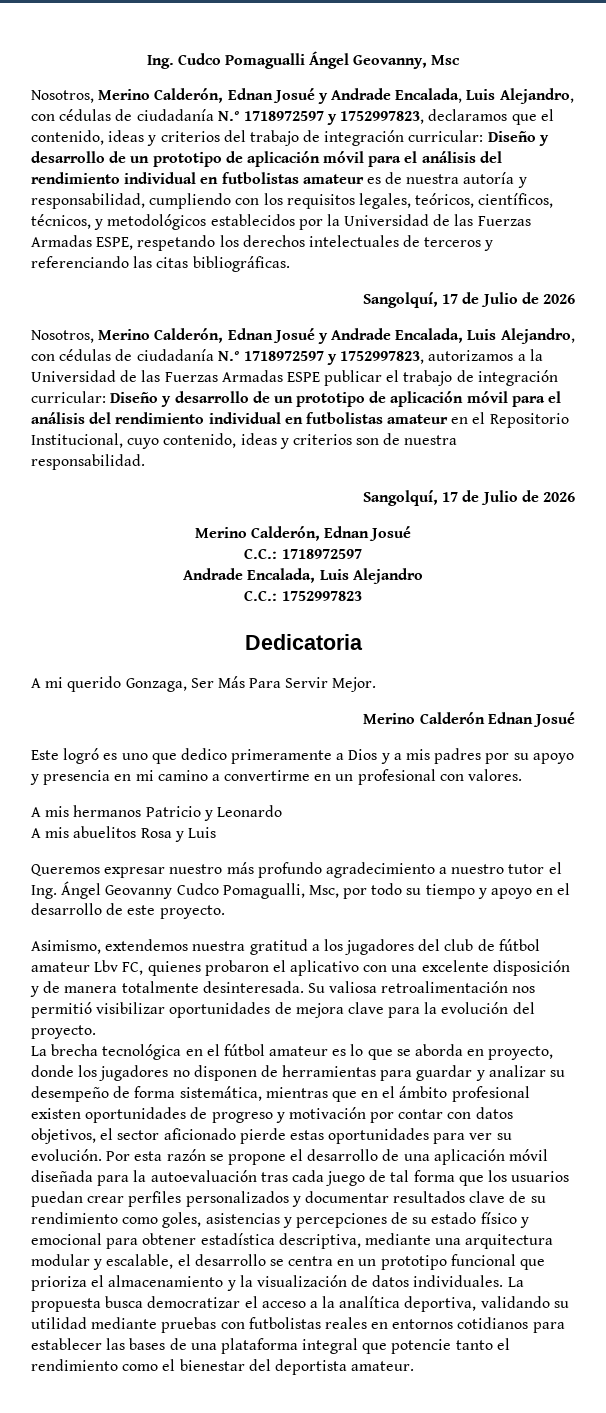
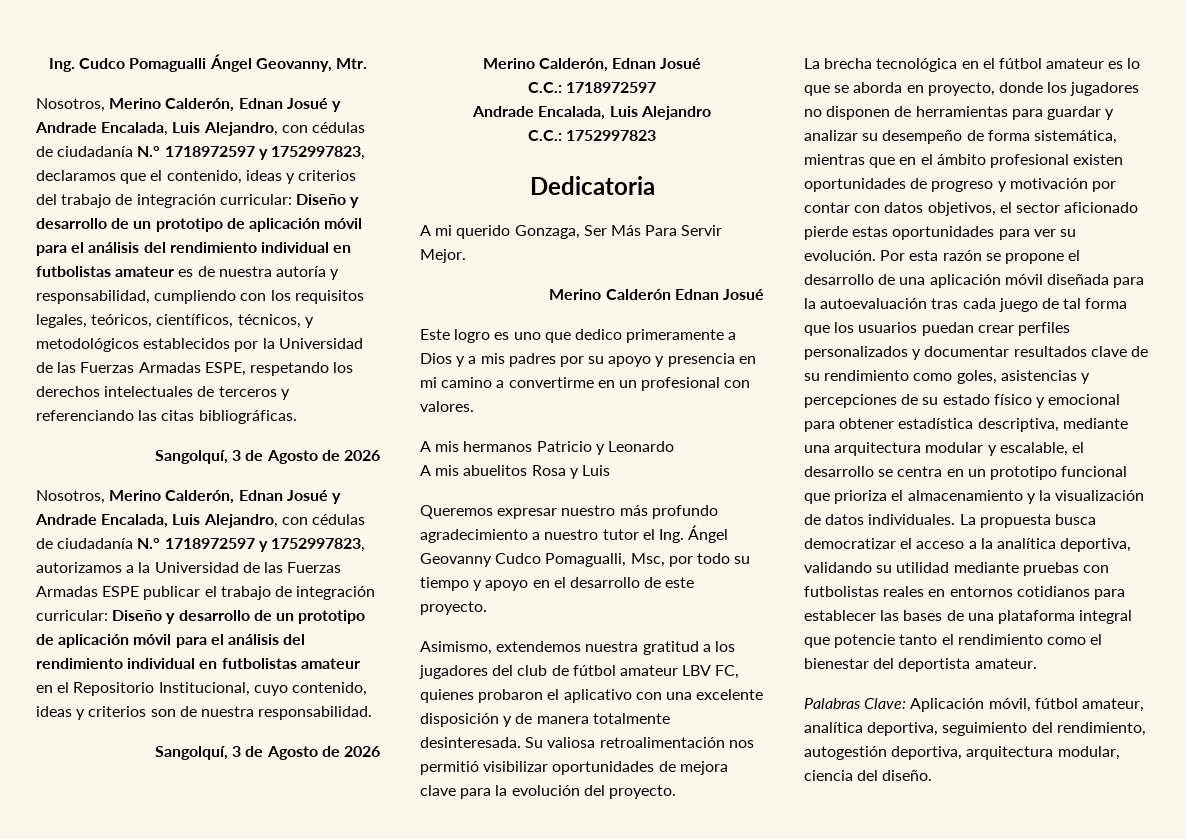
[431,55,461,65] Msc -> [335,58,367,69] Mtr.
[442,292,518,307] 17 de Julio -> [232,450,318,464] 3 de Agosto
[442,490,518,505] 17 de Julio -> [232,746,318,760] 3 de Agosto
[63,748,100,764] logró -> [454,329,491,343] logro
[94,960,119,972] Lbv -> [682,665,712,676] LBV
(415, 1366) none -> [804,698,1144,712] [804,722,1146,736] [804,746,1120,760] [804,770,933,781] // Palabras Clave: Aplicación móvil, fútbol amateur, analítica deportiva, seguimiento del rendimiento, autogestión deportiva, arquitectura modular, ciencia del diseño.

